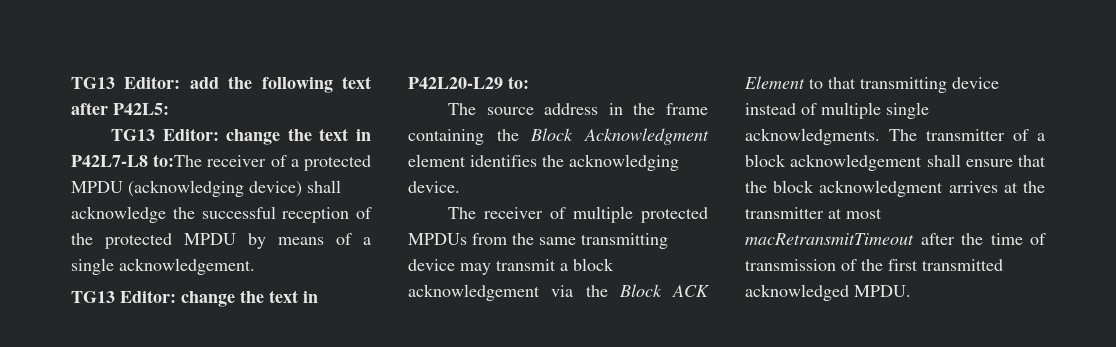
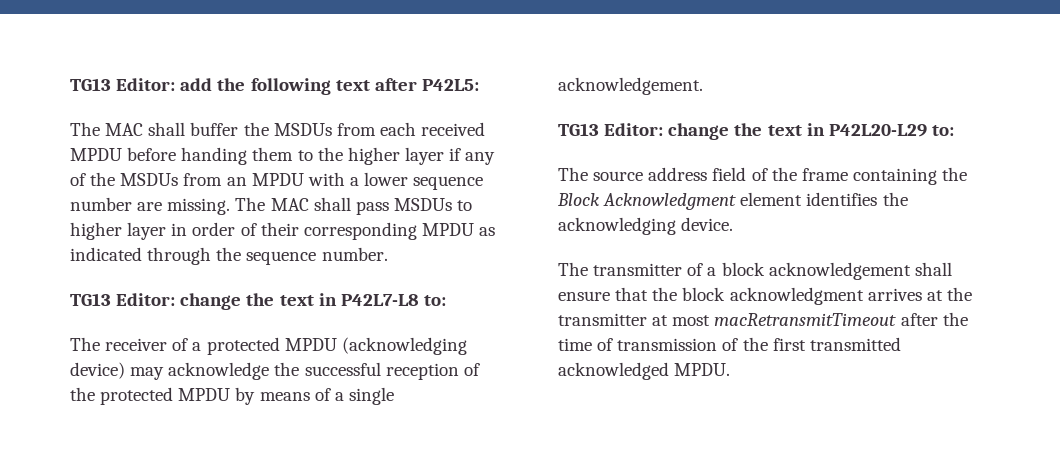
(169, 109) none -> [70,122,486,136] [70,147,496,165] [70,172,484,190] [70,197,473,215] [70,222,496,240] [70,247,388,265] // The MAC shall buffer the MSDUs from each received MPDU before handing them to the higher layer if any of the MSDUs from an MPDU with a lower sequence number are missing. The MAC shall pass MSDUs to higher layer in order of their corresponding MPDU as indicated through the sequence number.
[153,154,203,167] to:The -> [423,295,446,306] [70,337,100,351] to: // The
[307,180,341,193] shall -> [130,367,165,380] may
[608,103,623,115] in -> [712,167,768,181] field of
[484,206,708,223] [408,233,668,249] [408,258,614,275] [408,284,709,301] [744,76,999,93] [745,102,929,119] [745,128,917,145] receiver of multiple protected MPDUs from the same transmitting device may transmit a block acknowledgement via the Block ACK Element to that transmitting device instead of multiple single acknowledgments. The -> (588, 269) none

